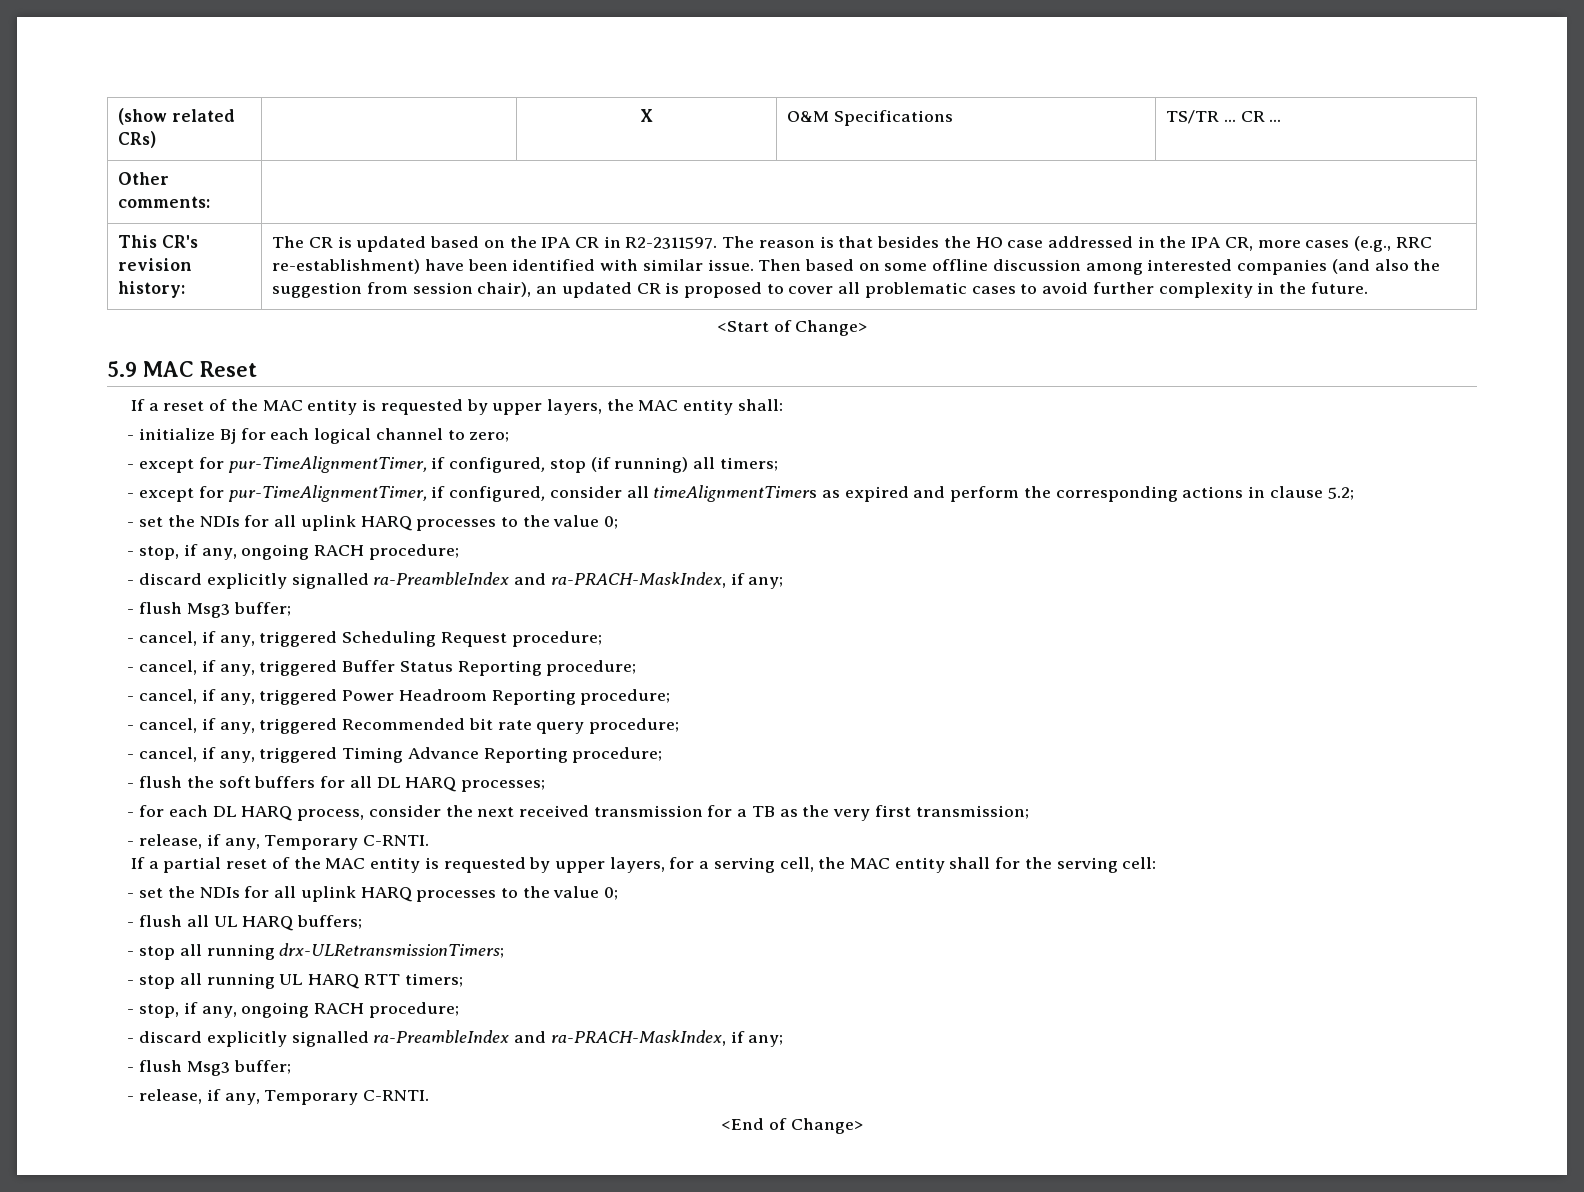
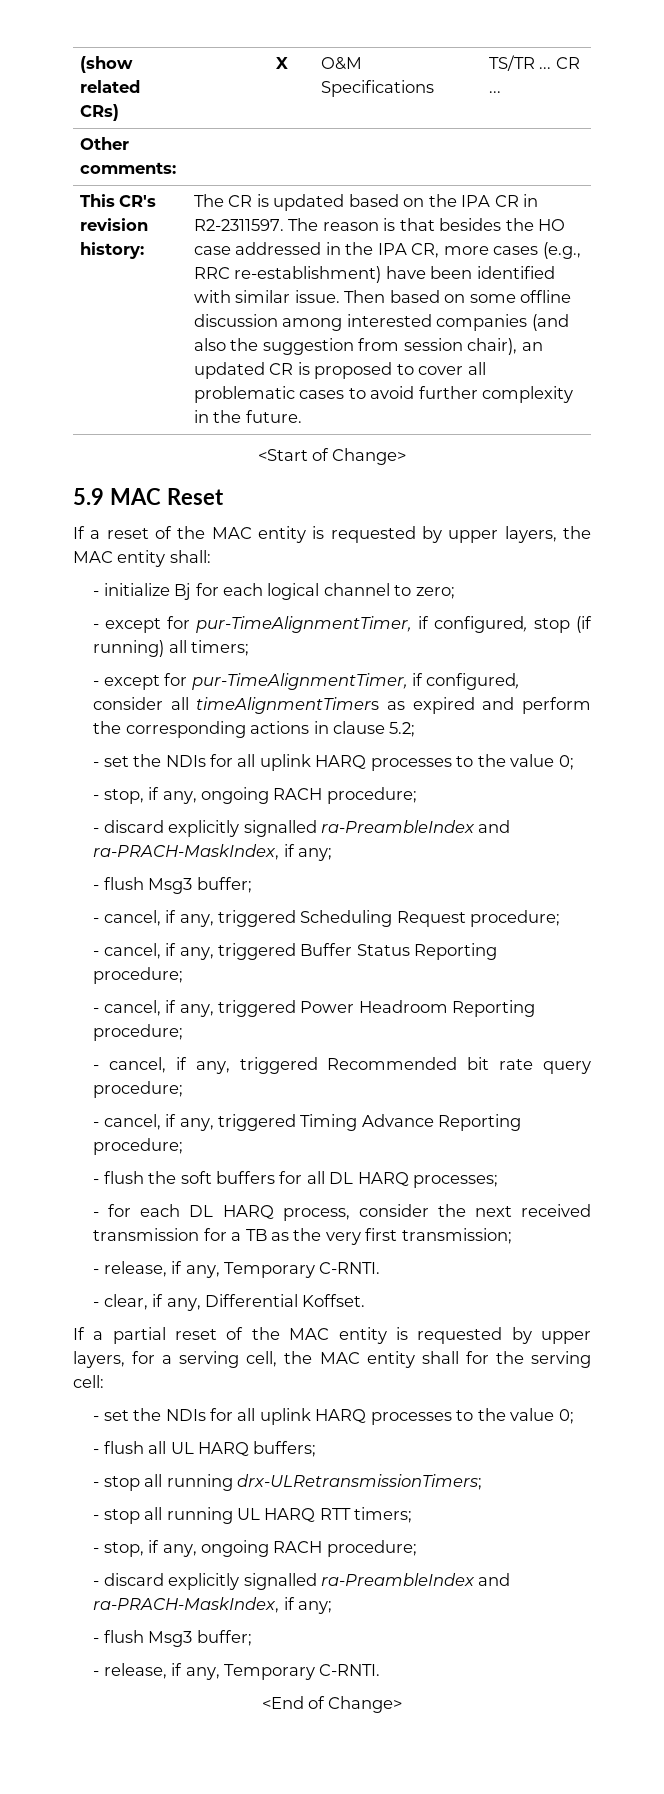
(430, 840) none -> [93,1294,366,1311] // - clear, if any, Differential Koffset.

